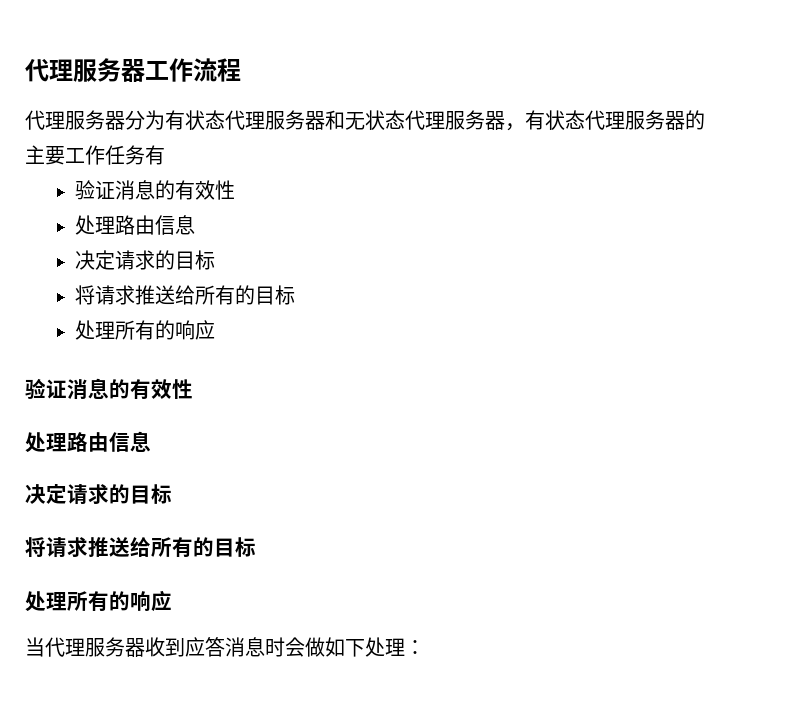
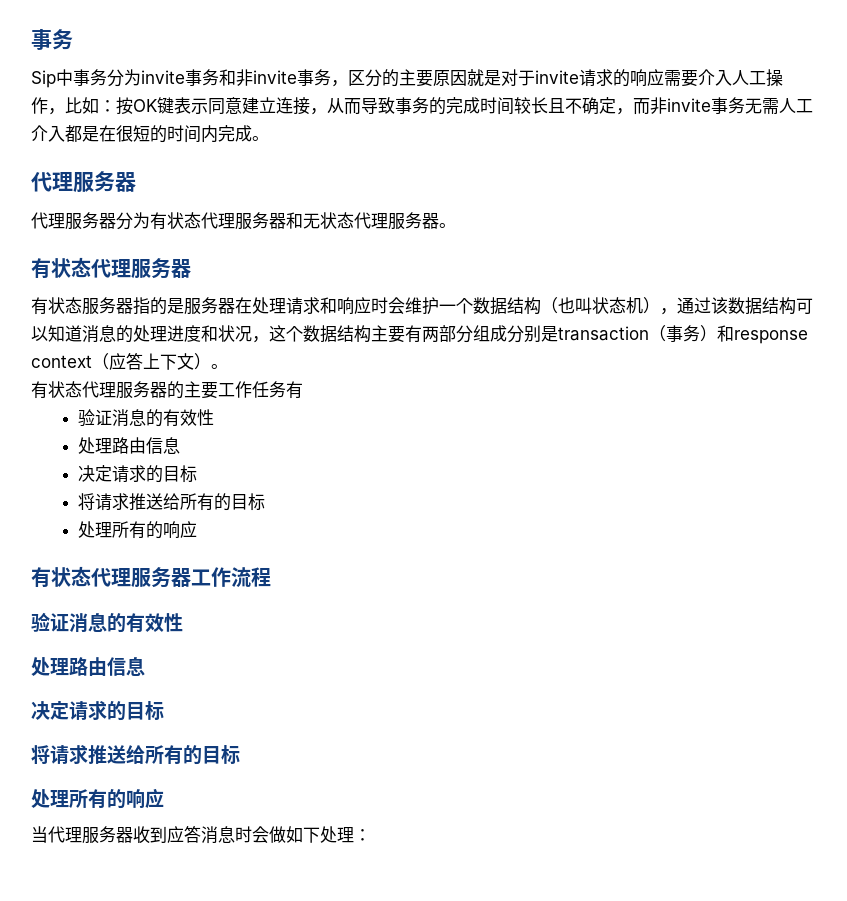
[25,58,241,82] 代理服务器工作流程 -> [31,28,73,50] [31,69,783,88] [31,97,813,115] [31,125,269,143] [31,171,136,193] 事务 // Sip中事务分为invite事务和非invite事务，区分的主要原因就是对于invite请求的响应需要介入人工操作，比如：按OK键表示同意建立连接，从而导致事务的完成时间较长且不确定，而非invite事务无需人工介入都是在很短的时间内完成。 // 代理服务器
[505,123,525,131] ， -> [439,223,456,228] [31,257,191,279] [31,297,813,315] [31,325,808,344] [31,352,228,370] 。 // 有状态代理服务器 // 有状态服务器指的是服务器在处理请求和响应时会维护一个数据结构（也叫状态机），通过该数据结构可以知道消息的处理进度和状况，这个数据结构主要有两部分组成分别是transaction（事务）和response context（应答上下文）。 //
(216, 330) none -> [31,566,271,588] // 有状态代理服务器工作流程

